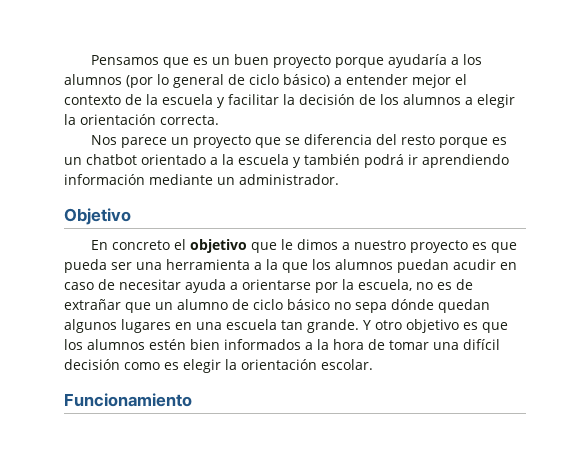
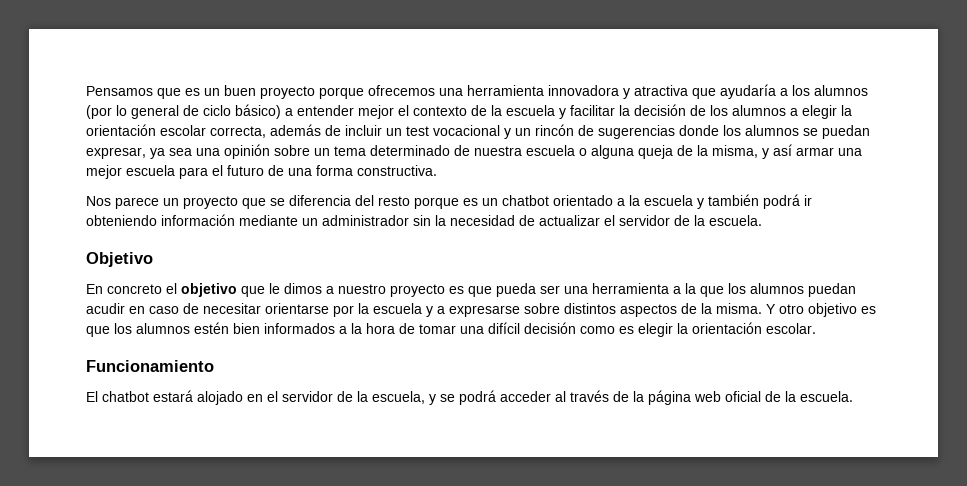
(384, 62) none -> [368,85,716,99] ofrecemos una herramienta innovadora y atractiva que
[160,115,219,125] correcta. -> [160,124,870,139] [86,144,862,159] [86,165,437,179] escolar correcta, además de incluir un test vocacional y un rincón de sugerencias donde los alumnos se puedan expresar, ya sea una opinión sobre un tema determinado de nuestra escuela o alguna queja de la misma, y así armar una mejor escuela para el futuro de una forma constructiva.
[422,154,509,168] aprendiendo -> [86,215,157,226] obteniendo
[239,174,339,185] administrador. -> [322,215,762,226] administrador sin la necesidad de actualizar el servidor de la escuela.
[185,279,238,293] ayuda a -> (261, 308) none
[358,279,473,291] [64,299,490,313] [64,319,359,333] escuela, no es de extrañar que un alumno de ciclo básico no sepa dónde quedan algunos lugares en una escuela tan grande. -> [373,303,762,317] escuela y a expresarse sobre distintos aspectos de la misma.
(192, 400) none -> [86,390,853,405] // El chatbot estará alojado en el servidor de la escuela, y se podrá acceder al través de la página web oficial de la escuela.

